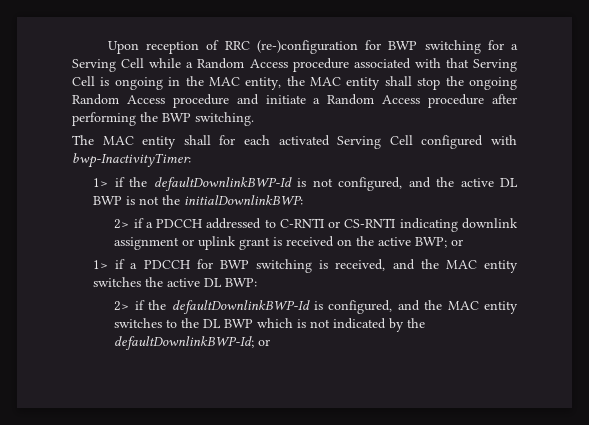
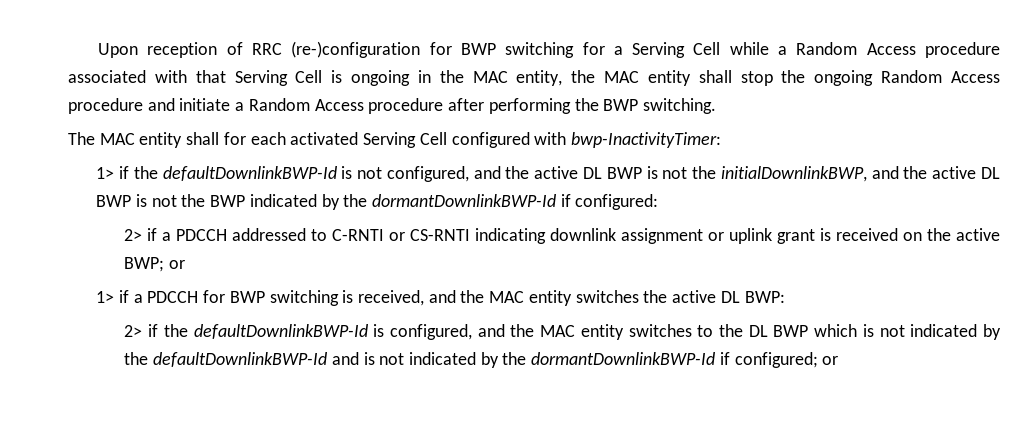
[184,195,304,205] initialDownlinkBWP: -> [720,166,1001,182] [96,194,659,210] initialDownlinkBWP, and the active DL BWP is not the BWP indicated by the dormantDownlinkBWP-Id if configured:
[114,336,255,350] defaultDownlinkBWP-Id; -> [153,352,818,368] defaultDownlinkBWP-Id and is not indicated by the dormantDownlinkBWP-Id if configured;

